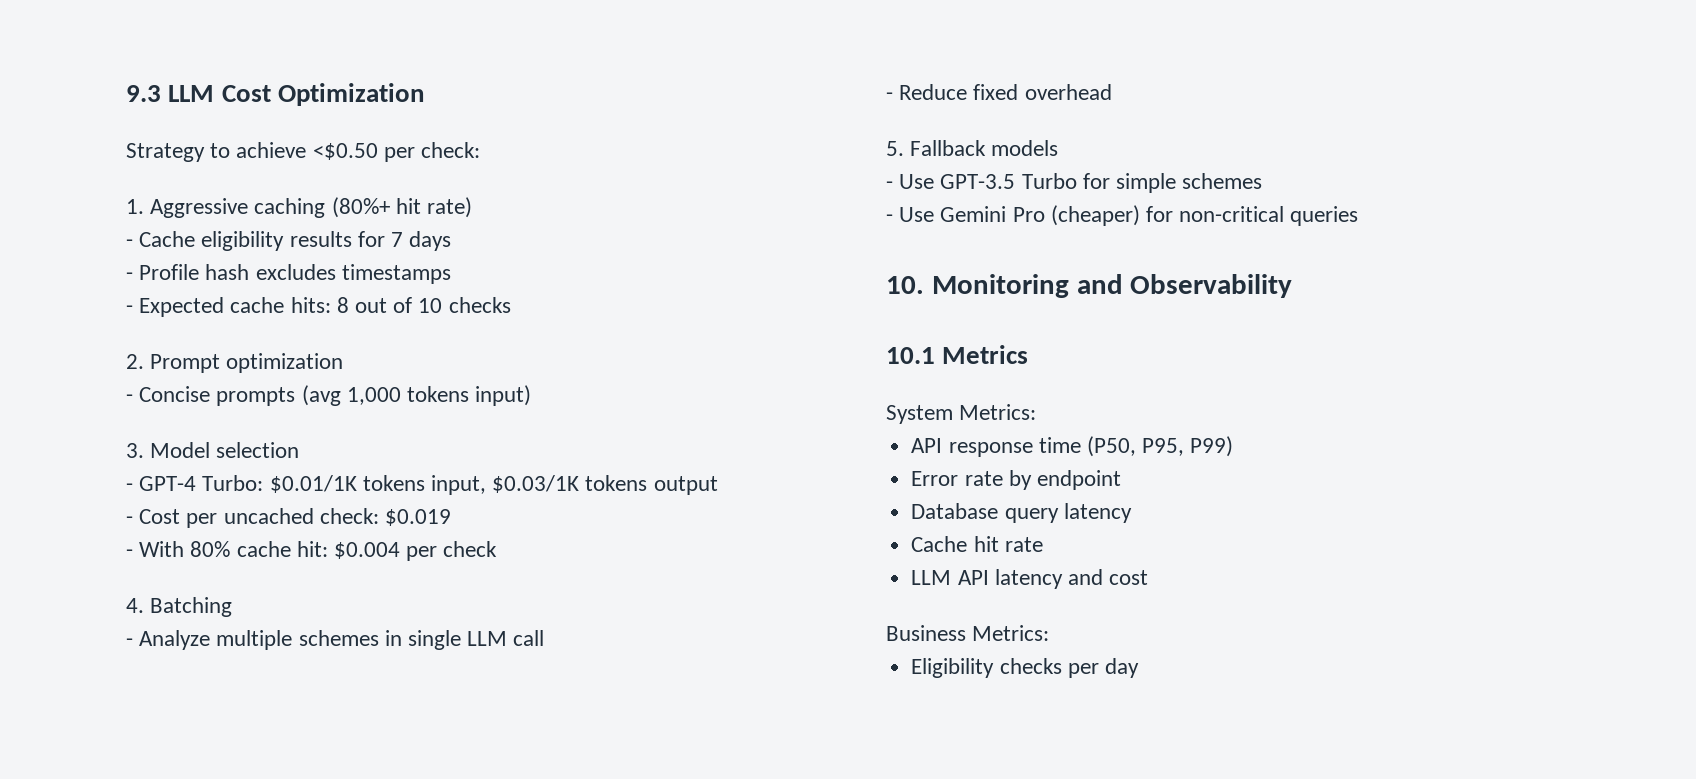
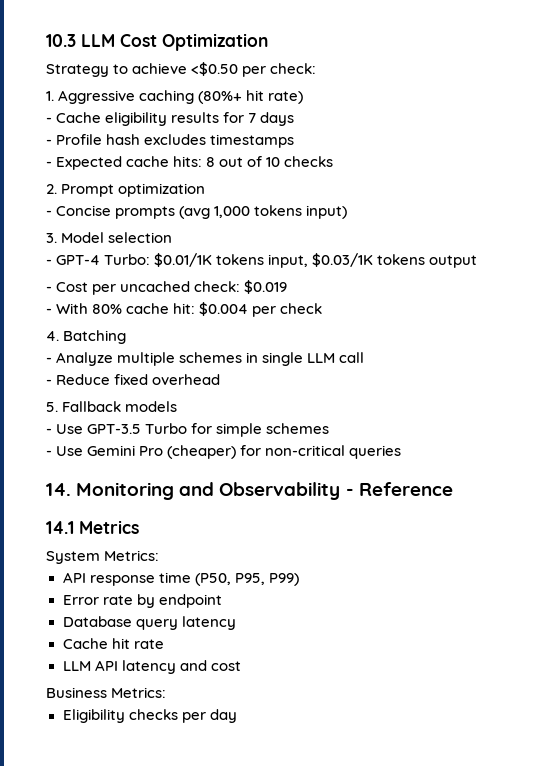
[126,85,161,102] 9.3 -> [46,34,76,47] 10.3
[886,276,924,294] 10. -> [46,483,71,496] 14.
[886,347,935,364] // 10.1 -> [345,482,453,496] [46,521,74,534] - Reference // 14.1

